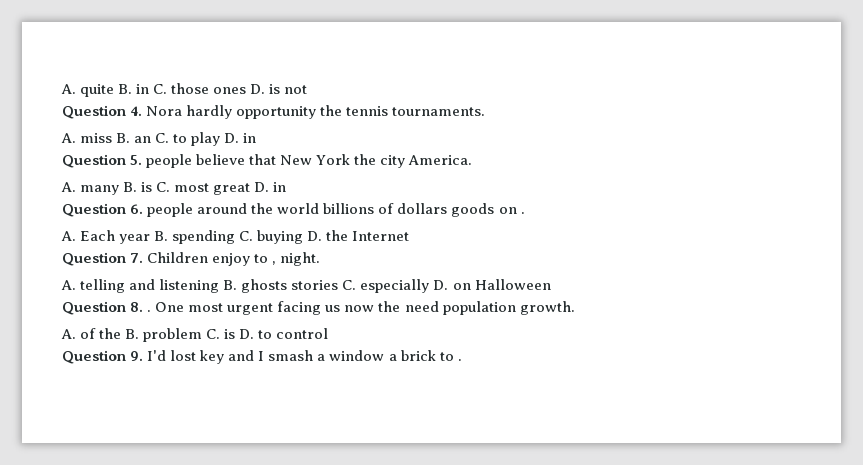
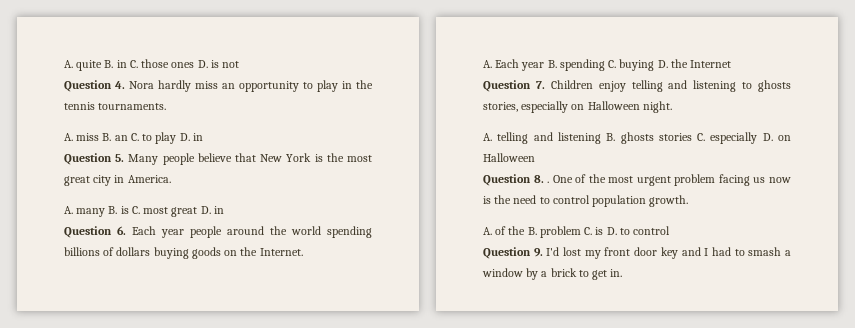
[236,106,317,119] opportunity -> [195,80,352,92] miss an opportunity to play in
(143, 160) none -> [128,154,159,165] Many
[354,154,406,168] the city -> [314,153,372,162] [64,175,125,186] is the most great city in
(144, 209) none -> [132,226,184,238] Each year
(320, 208) none -> [327,226,372,238] spending
(448, 208) none -> [153,247,189,259] buying
[520,212,525,214] . -> [240,247,303,256] the Internet.
[254,254,277,265] to , -> [631,80,791,92] [483,101,640,113] telling and listening to ghosts stories, especially on Halloween
(185, 307) none -> [575,174,606,183] of the
(274, 309) none -> [674,174,716,186] problem
(375, 308) none -> [483,196,491,204] is
(439, 306) none -> [539,195,590,204] to control
(197, 355) none -> [584,247,658,259] my front door
(265, 356) none -> [711,247,745,256] had to
(385, 355) none -> [526,268,539,280] by
[457,359,462,361] . -> [592,269,623,280] get in.

